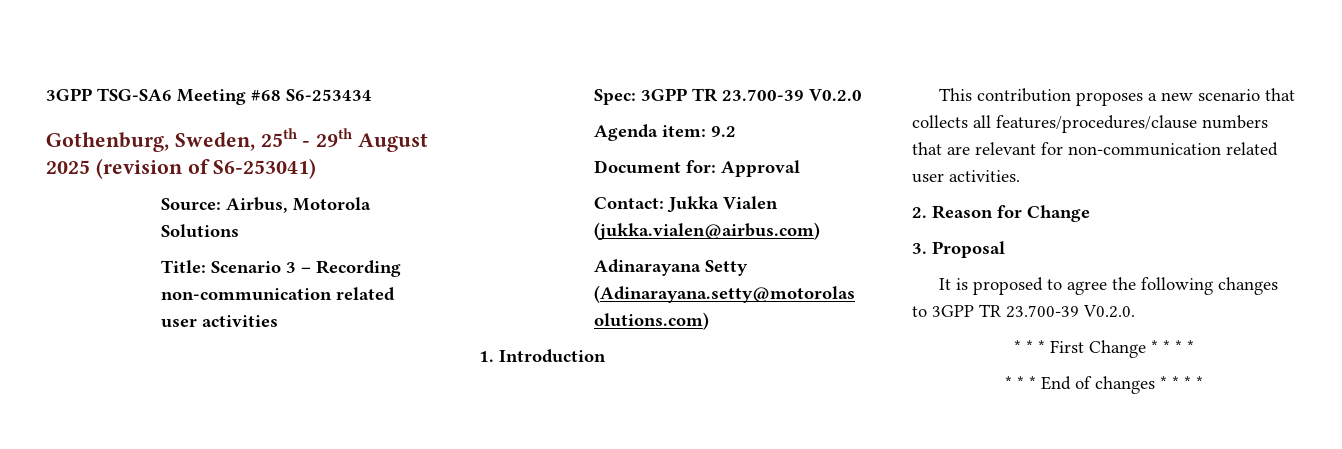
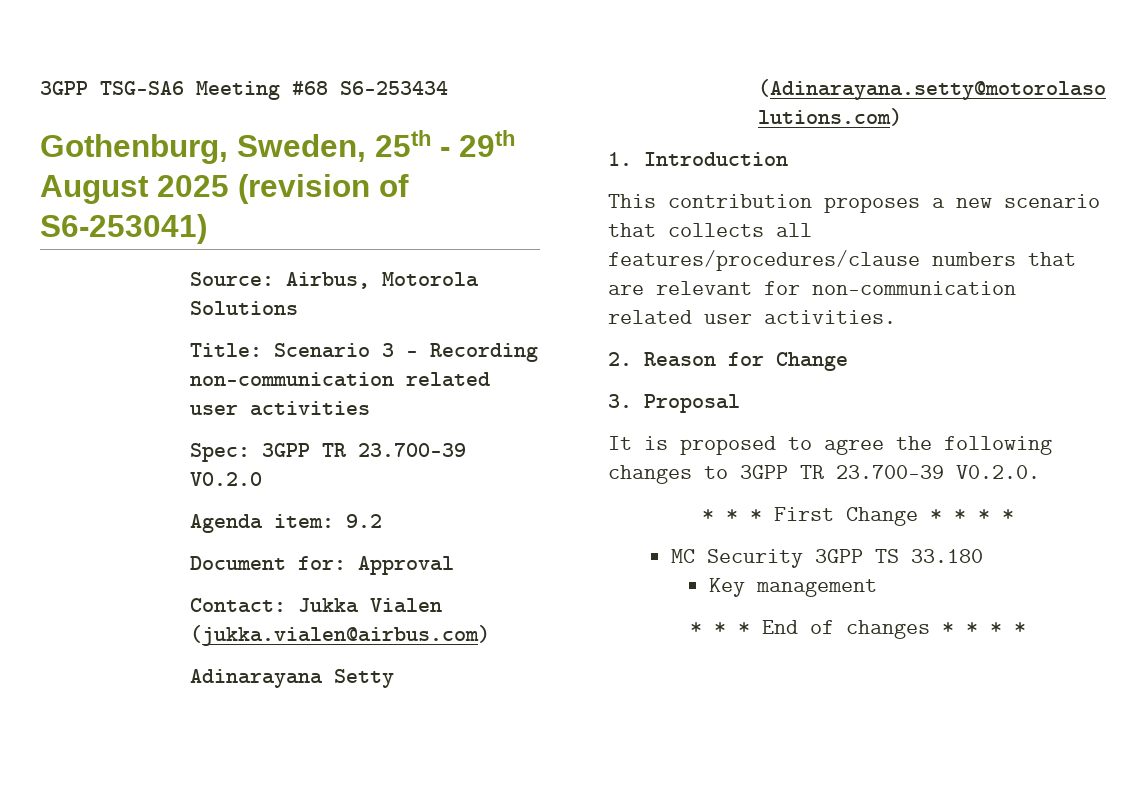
(1194, 346) none -> [671,549,984,568] [709,578,878,597] // MC Security 3GPP TS 33.180 // Key management

